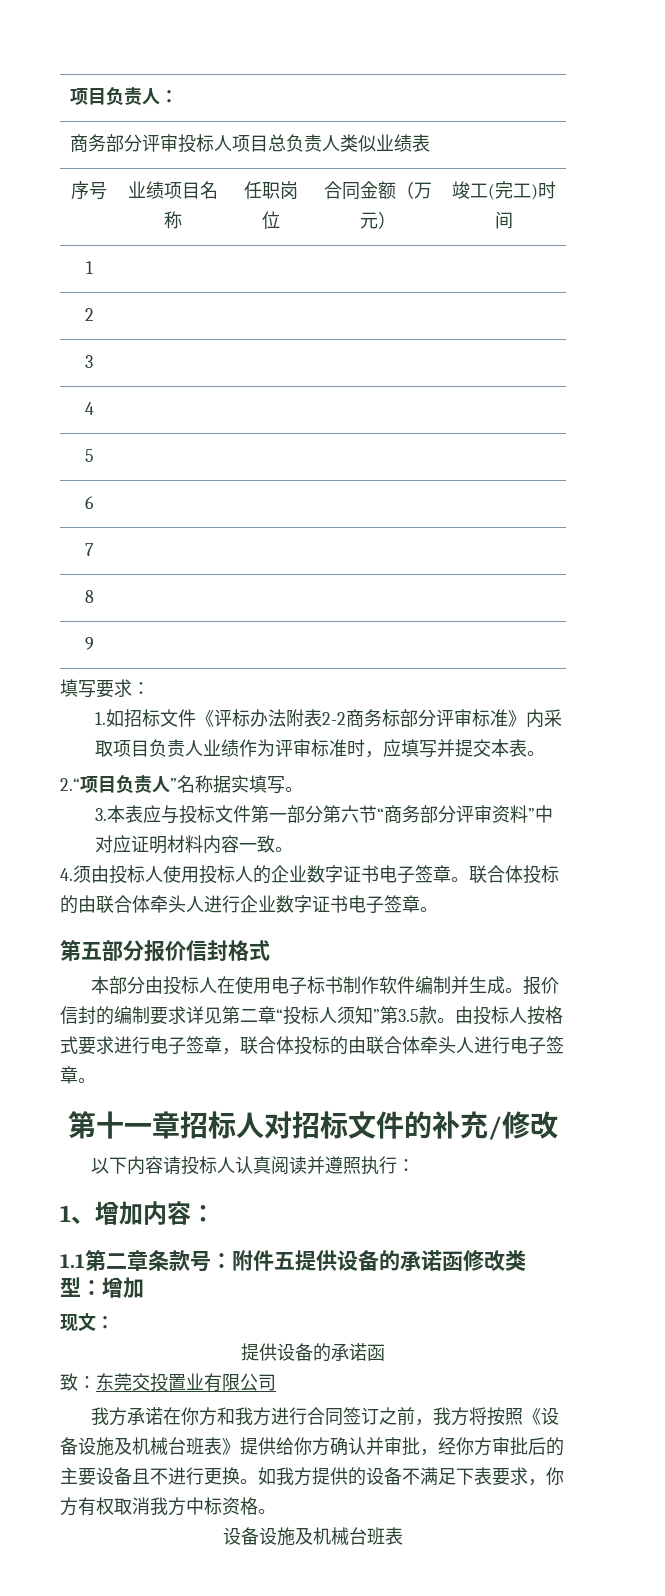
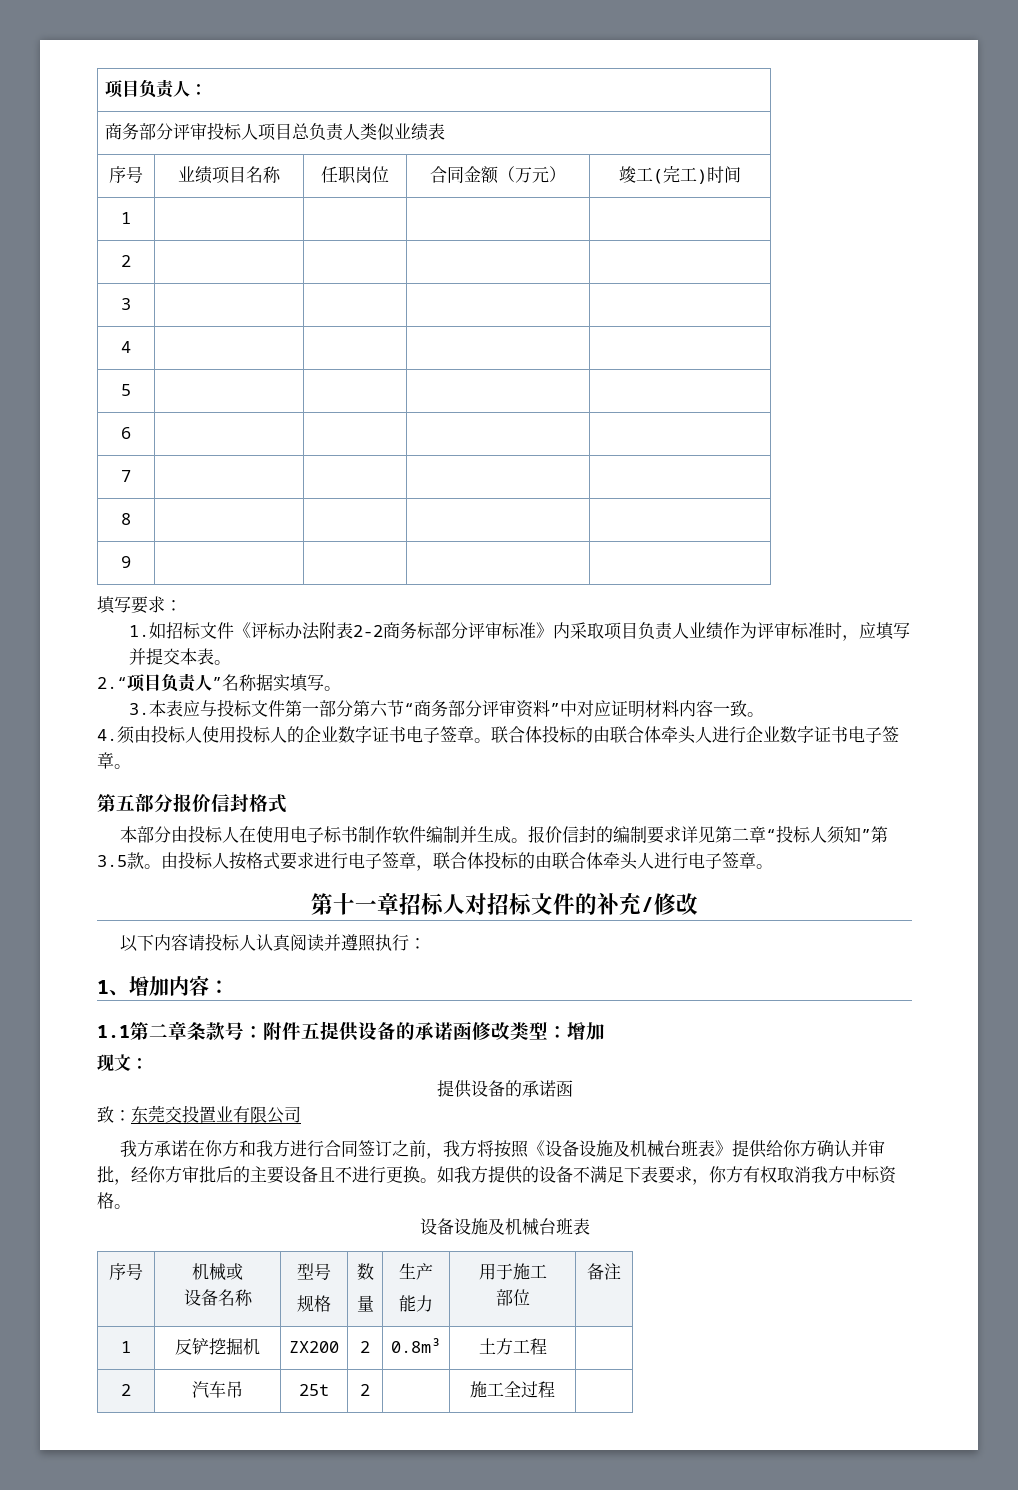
(403, 1536) none -> [109,1263,143,1280] [192,1263,243,1281] [183,1289,253,1306] [297,1263,331,1280] [297,1295,331,1312] [356,1263,374,1280] [356,1295,374,1312] [399,1263,433,1280] [399,1295,433,1312] [478,1263,547,1280] [495,1289,530,1306] [587,1263,621,1280] [121,1341,131,1353] [175,1338,260,1355] [289,1341,339,1353] [360,1341,370,1353] [391,1338,441,1353] [478,1338,547,1355] [121,1384,131,1396] [192,1381,243,1398] [299,1384,329,1396] [360,1384,370,1396] [470,1381,555,1398] // 序号 | 机械或 // 设备名称 | 型号 // 规格 | 数 // 量 | 生产 // 能力 | 用于施工 // 部位 | 备注 // 1 | 反铲挖掘机 | ZX200 | 2 | 0.8m³ | 土方工程 | // 2 | 汽车吊 | 25t | 2 | | 施工全过程 |

